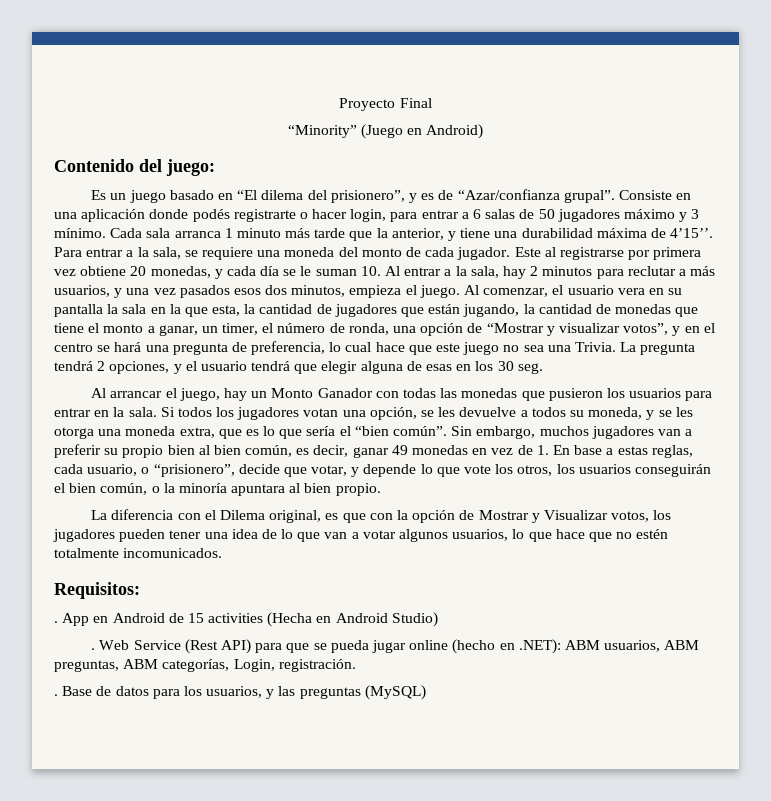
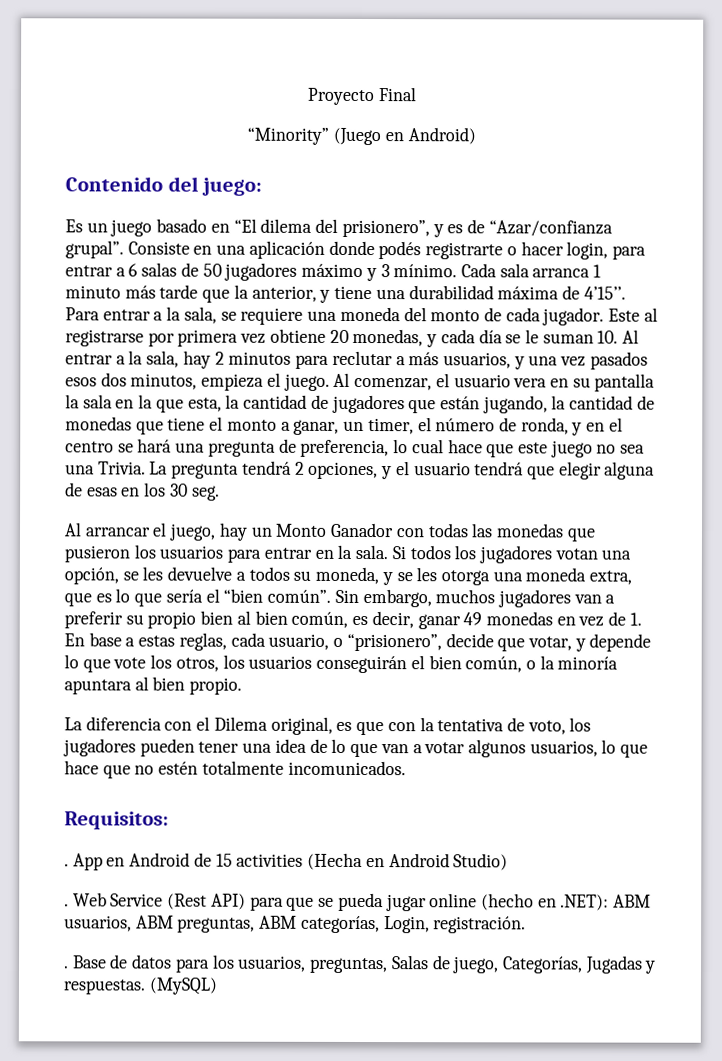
[393,323,669,336] una opción de “Mostrar y visualizar votos”, -> (569, 426) none
[412,510,650,523] opción de Mostrar y Visualizar votos, -> [437,717,566,735] tentativa de voto,
[266,686,361,699] y las preguntas -> [309,955,657,974] [63,979,145,995] preguntas, Salas de juego, Categorías, Jugadas y respuestas.

